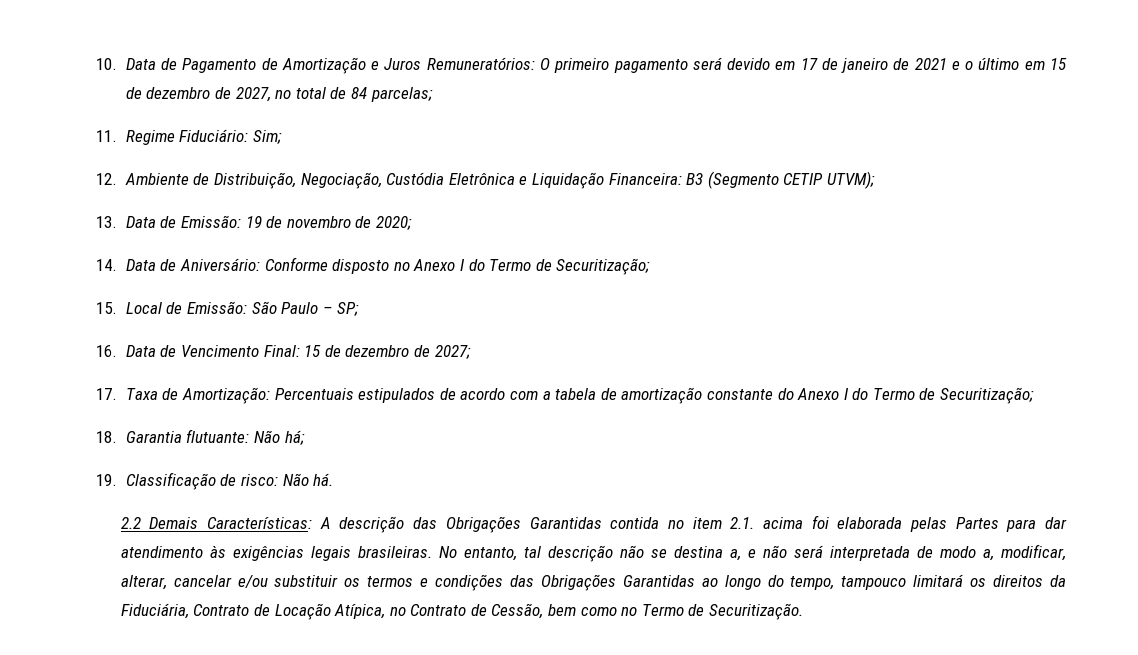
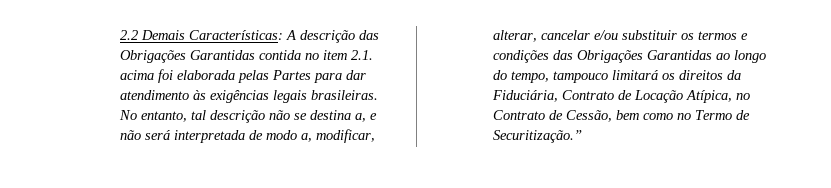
[96,57,1068,74] [125,87,433,102] [96,129,283,145] [96,171,875,189] [96,215,412,230] [96,257,651,275] [96,301,360,316] [96,345,471,359] [96,387,1035,404] [96,429,305,445] [96,472,334,490] 10. Data de Pagamento de Amortização e Juros Remuneratórios: O primeiro pagamento será devido em 17 de janeiro de 2021 e o último em 15 de dezembro de 2027, no total de 84 parcelas; // 11. Regime Fiduciário: Sim; // 12. Ambiente de Distribuição, Negociação, Custódia Eletrônica e Liquidação Financeira: B3 (Segmento CETIP UTVM); // 13. Data de Emissão: 19 de novembro de 2020; // 14. Data de Aniversário: Conforme disposto no Anexo I do Termo de Securitização; // 15. Local de Emissão: São Paulo – SP; // 16. Data de Vencimento Final: 15 de dezembro de 2027; // 17. Taxa de Amortização: Percentuais estipulados de acordo com a tabela de amortização constante do Anexo I do Termo de Securitização; // 18. Garantia flutuante: Não há; // 19. Classificação de risco: Não há. // -> (119, 35) none
[708,603,803,620] Securitização. -> [492,130,582,143] Securitização.”

